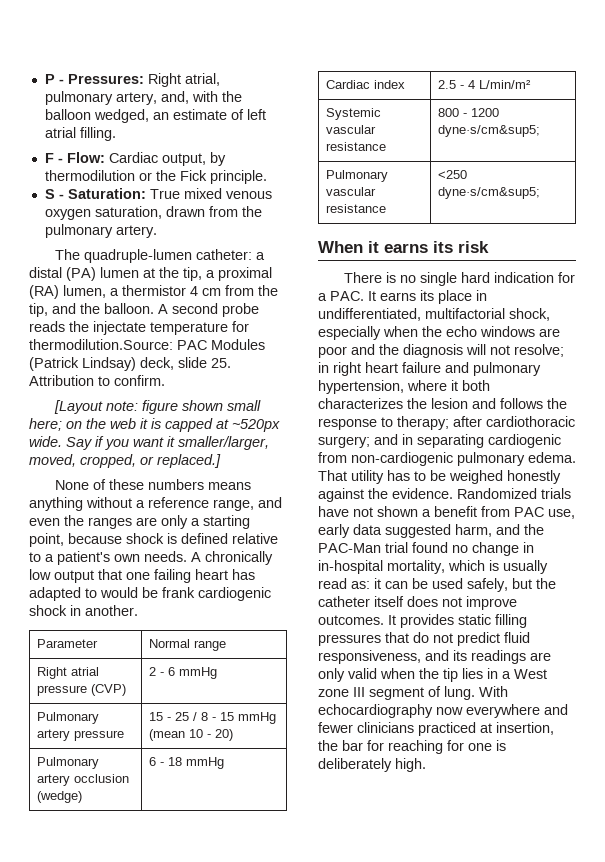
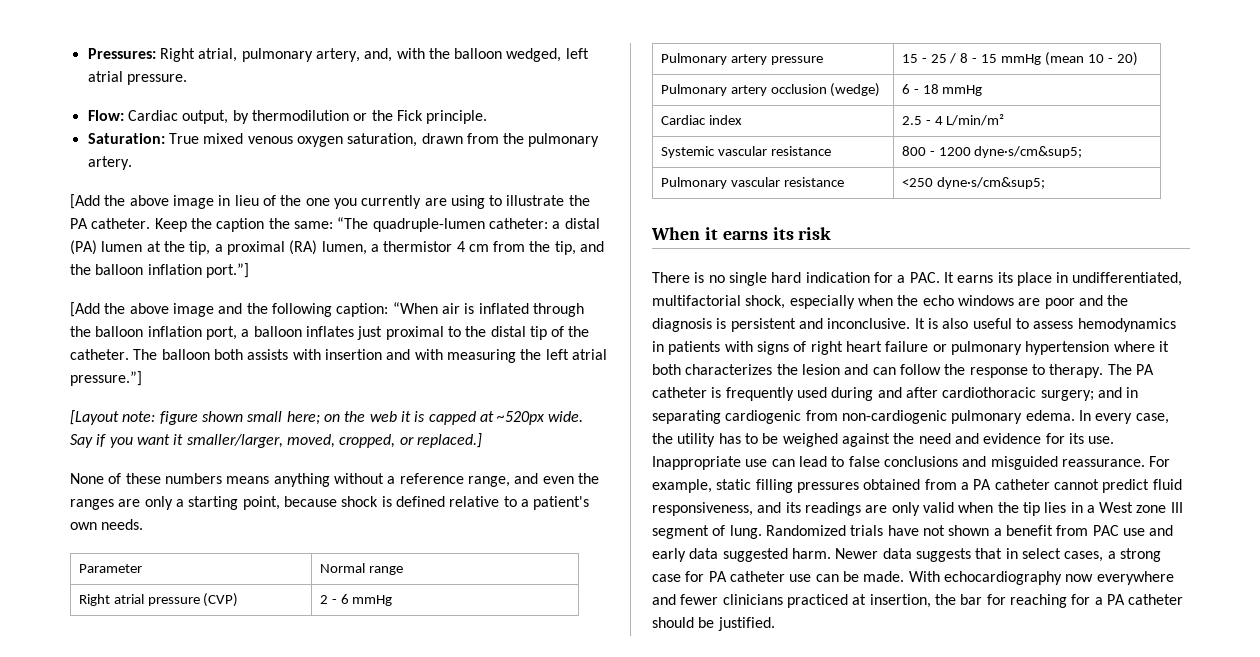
[44,74,64,84] P - -> (87, 53) none
[152,109,266,120] [44,127,116,141] [44,153,63,163] an estimate of left atrial filling. // F - -> [565,48,589,59] [87,71,187,85] left atrial pressure. //
[44,189,64,199] S - -> (488, 117) none
[55,249,81,260] The -> [70,194,590,209] [70,217,369,232] [Add the above image in lieu of the one you currently are using to illustrate the PA catheter. Keep the caption the same: “The
[104,303,259,317] [29,321,249,335] [29,339,265,350] [29,357,231,371] [29,375,165,386] balloon. A second probe reads the injectate temperature for thermodilution.Source: PAC Modules (Patrick Lindsay) deck, slide 25. Attribution to confirm. -> [95,263,249,278] [70,302,584,317] [70,326,590,340] [70,349,607,363] [70,371,142,386] balloon inflation port.”] // [Add the above image and the following caption: “When air is inflated through the balloon inflation port, a balloon inflates just proximal to the distal tip of the catheter. The balloon both assists with insertion and with measuring the left atrial pressure.”]
[191,551,273,565] [29,569,255,583] [29,587,271,601] [29,605,138,616] A chronically low output that one failing heart has adapted to would be frank cardiogenic shock in another. -> (144, 524) none
[466,344,564,357] [318,362,541,376] [318,380,404,394] will not resolve; in right heart failure and pulmonary hypertension, -> [716,318,1176,332] [652,341,1110,355] is persistent and inconclusive. It is also useful to assess hemodynamics in patients with signs of right heart failure or pulmonary hypertension
[500,398,543,409] follows -> [872,364,941,375] can follow
[397,416,449,430] therapy; -> [1049,364,1154,378] [652,387,902,401] therapy. The PA catheter is frequently used during and
[318,470,347,481] That -> [1078,410,1169,424] [652,433,673,444] In every case, the
[507,470,561,484] honestly -> (838, 440) none
[392,488,571,499] [318,506,575,519] [318,524,544,538] [318,542,534,556] [318,560,548,574] [318,578,556,592] [318,596,517,610] [318,614,527,628] [318,632,453,646] evidence. Randomized trials have not shown a benefit from PAC use, early data suggested harm, and the PAC-Man trial found no change in in-hospital mortality, which is usually read as: it can be used safely, but the catheter itself does not improve outcomes. It provides static filling pressures that do not -> [918,433,1115,444] [652,456,1171,470] [652,479,1099,493] need and evidence for its use. Inappropriate use can lead to false conclusions and misguided reassurance. For example, static filling pressures obtained from a PA catheter cannot
(475, 693) none -> [765,525,1174,536] [652,548,1161,562] [652,571,905,582] Randomized trials have not shown a benefit from PAC use and early data suggested harm. Newer data suggests that in select cases, a strong case for PA catheter use can be made.
[468,740,506,751] [318,758,426,772] one is deliberately high. -> [1094,594,1184,605] [652,617,775,631] a PA catheter should be justified.

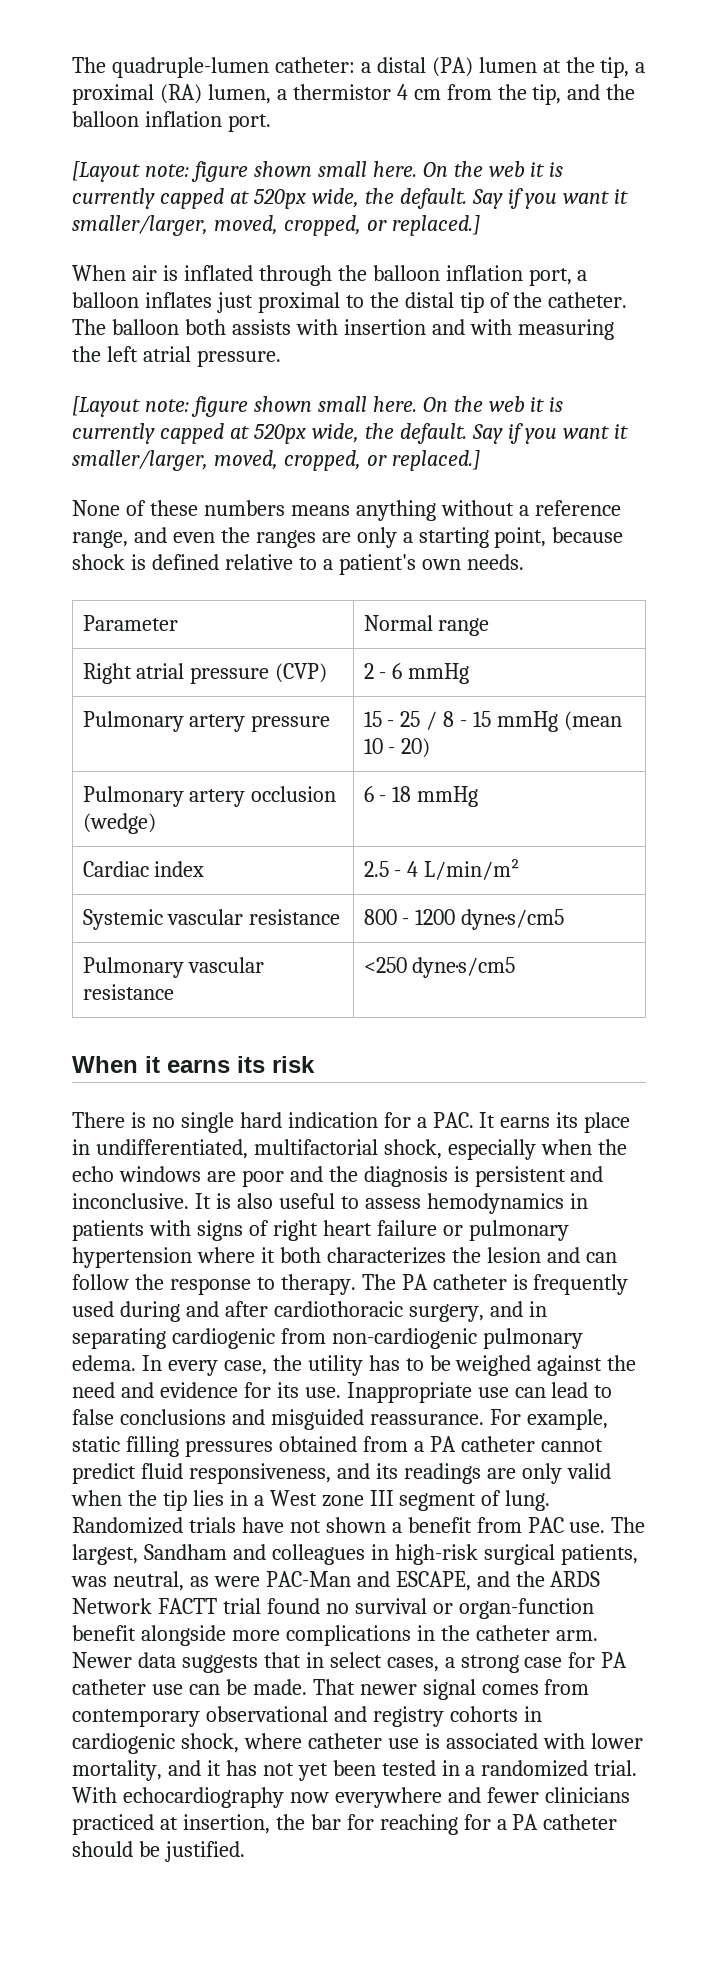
[87,48,589,62] [87,71,187,85] [87,110,488,124] [87,133,600,147] [87,156,132,170] [70,194,590,209] [70,217,369,232] Pressures: Right atrial, pulmonary artery, and, with the balloon wedged, left atrial pressure. // Flow: Cardiac output, by thermodilution or the Fick principle. // Saturation: True mixed venous oxygen saturation, drawn from the pulmonary artery. // [Add the above image in lieu of the one you currently are using to illustrate the PA catheter. Keep the caption the same: “The -> [72,57,106,73] The
[205,263,249,278] [70,302,438,317] port.”] // [Add the above image and the following caption: “When -> [227,114,271,132] [72,161,564,182] [72,188,629,209] [72,215,480,236] [72,265,126,281] port. // [Layout note: figure shown small here. On the web it is currently capped at 520px wide, the default. Say if you want it smaller/larger, moved, cropped, or replaced.] // When
[70,371,142,386] [70,410,584,425] pressure.”] // [Layout note: figure shown small here; on the web it is capped at ~520px wide. -> [196,350,281,367] [72,396,564,417] [72,423,467,444] pressure. // [Layout note: figure shown small here. On the web it is currently capped at 520px wide, the default.
[974,146,1083,158] dyne·s/cm&sup5; -> [461,909,565,930] dyne·s/cm5
[936,177,1045,189] dyne·s/cm&sup5; -> [412,957,516,978] dyne·s/cm5
[1040,390,1094,401] surgery; -> [408,1304,484,1322] surgery,
[1122,525,1174,536] [652,548,831,562] use and early data suggested harm. -> [569,1517,646,1533] [72,1544,638,1565] [71,1571,601,1591] [72,1598,594,1619] [72,1625,598,1646] use. The largest, Sandham and colleagues in high-risk surgical patients, was neutral, as were PAC-Man and ESCAPE, and the ARDS Network FACTT trial found no survival or organ-function benefit alongside more complications in the catheter arm.
(905, 576) none -> [312,1679,590,1700] [72,1706,542,1727] [72,1733,643,1754] [72,1760,638,1781] That newer signal comes from contemporary observational and registry cohorts in cardiogenic shock, where catheter use is associated with lower mortality, and it has not yet been tested in a randomized trial.

